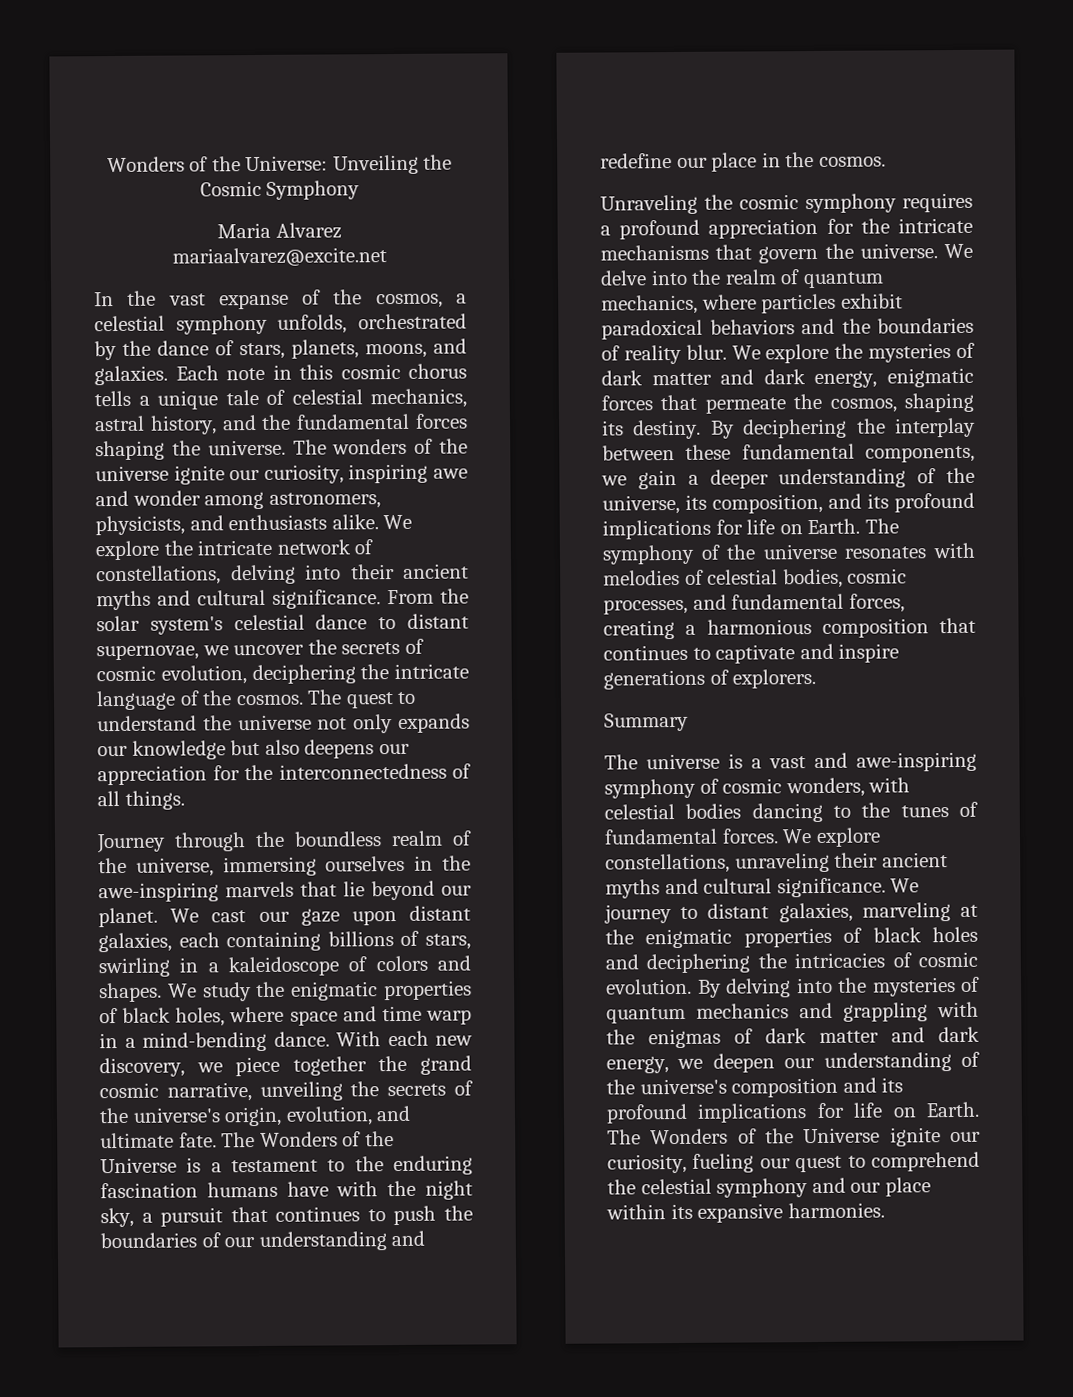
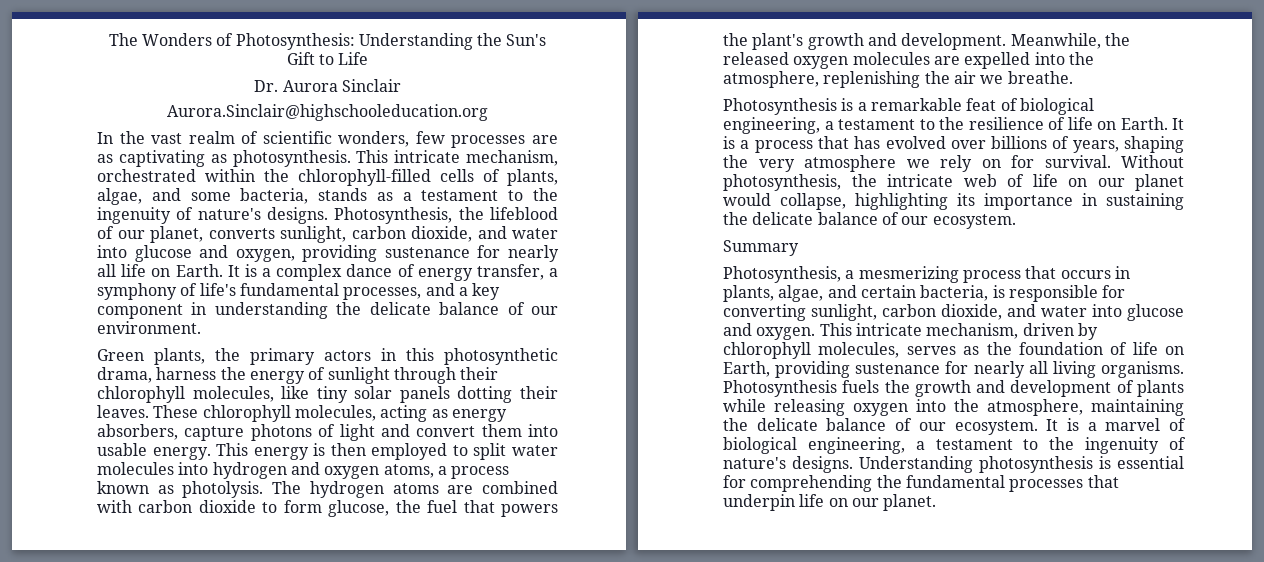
[106,154,453,175] [199,180,361,200] [217,222,342,239] [172,247,387,267] [94,289,467,310] [94,313,467,335] [94,338,467,361] [94,363,467,386] [94,388,467,410] [94,413,469,435] [95,438,468,461] [95,463,469,485] [95,490,381,510] [95,514,413,536] [95,539,374,561] [96,563,469,586] [96,588,469,611] [96,613,469,635] [96,638,424,661] [96,663,469,685] [96,689,417,711] [97,713,471,734] [97,739,410,760] [97,763,471,786] [97,790,185,810] [96,830,472,854] [98,855,471,877] [98,880,472,903] [98,905,472,928] [98,930,471,953] [98,955,471,978] [99,980,473,1003] [99,1005,472,1027] [99,1030,473,1052] [99,1055,472,1078] [99,1080,474,1102] [99,1105,412,1127] [100,1131,394,1149] [100,1155,474,1176] [100,1180,474,1200] [100,1205,473,1228] [100,1230,426,1252] [600,151,886,172] [600,192,973,215] [600,217,973,240] [600,243,973,264] [600,269,884,289] [601,293,903,315] [601,317,974,340] [601,342,975,365] [601,367,974,389] [601,392,974,414] [602,417,976,440] [602,443,975,463] [601,467,975,490] [602,492,975,515] [602,518,899,540] [602,542,976,565] [603,568,908,589] [603,593,905,615] [603,617,976,640] [603,643,900,664] [603,668,817,690] [604,712,689,732] [604,751,977,772] [604,777,911,799] [604,801,978,823] [604,827,881,848] [605,852,948,874] [605,877,920,899] [604,902,978,924] [605,926,978,949] [605,951,978,974] [606,976,980,998] [606,1001,979,1024] [606,1026,980,1049] [606,1051,980,1074] [606,1077,904,1098] [606,1101,980,1124] [607,1127,981,1147] [607,1151,980,1174] [607,1177,931,1198] [606,1202,885,1223] Wonders of the Universe: Unveiling the Cosmic Symphony // Maria Alvarez // mariaalvarez@excite.net // In the vast expanse of the cosmos, a celestial symphony unfolds, orchestrated by the dance of stars, planets, moons, and galaxies. Each note in this cosmic chorus tells a unique tale of celestial mechanics, astral history, and the fundamental forces shaping the universe. The wonders of the universe ignite our curiosity, inspiring awe and wonder among astronomers, physicists, and enthusiasts alike. We explore the intricate network of constellations, delving into their ancient myths and cultural significance. From the solar system's celestial dance to distant supernovae, we uncover the secrets of cosmic evolution, deciphering the intricate language of the cosmos. The quest to understand the universe not only expands our knowledge but also deepens our appreciation for the interconnectedness of all things. // Journey through the boundless realm of the universe, immersing ourselves in the awe-inspiring marvels that lie beyond our planet. We cast our gaze upon distant galaxies, each containing billions of stars, swirling in a kaleidoscope of colors and shapes. We study the enigmatic properties of black holes, where space and time warp in a mind-bending dance. With each new discovery, we piece together the grand cosmic narrative, unveiling the secrets of the universe's origin, evolution, and ultimate fate. The Wonders of the Universe is a testament to the enduring fascination humans have with the night sky, a pursuit that continues to push the boundaries of our understanding and redefine our place in the cosmos. // Unraveling the cosmic symphony requires a profound appreciation for the intricate mechanisms that govern the universe. We delve into the realm of quantum mechanics, where particles exhibit paradoxical behaviors and the boundaries of reality blur. We explore the mysteries of dark matter and dark energy, enigmatic forces that permeate the cosmos, shaping its destiny. By deciphering the interplay between these fundamental components, we gain a deeper understanding of the universe, its composition, and its profound implications for life on Earth. The symphony of the universe resonates with melodies of celestial bodies, cosmic processes, and fundamental forces, creating a harmonious composition that continues to captivate and inspire generations of explorers. // Summary // The universe is a vast and awe-inspiring symphony of cosmic wonders, with celestial bodies dancing to the tunes of fundamental forces. We explore constellations, unraveling their ancient myths and cultural significance. We journey to distant galaxies, marveling at the enigmatic properties of black holes and deciphering the intricacies of cosmic evolution. By delving into the mysteries of quantum mechanics and grappling with the enigmas of dark matter and dark energy, we deepen our understanding of the universe's composition and its profound implications for life on Earth. The Wonders of the Universe ignite our curiosity, fueling our quest to comprehend the celestial symphony and our place within its expansive harmonies. -> [108,33,547,50] [286,52,369,65] [254,79,401,92] [167,104,488,121] [97,131,558,148] [97,150,558,167] [97,169,558,186] [97,188,558,205] [97,207,558,224] [97,226,558,243] [97,245,559,262] [97,264,558,281] [97,283,501,300] [97,302,558,319] [97,321,201,334] [97,348,558,365] [97,367,499,384] [97,386,558,403] [97,405,507,422] [97,424,558,441] [97,443,558,460] [97,462,510,479] [97,481,558,498] [97,500,559,517] [723,33,1130,50] [723,52,1094,69] [723,71,1073,88] [723,98,1094,115] [723,117,1184,134] [723,136,1184,153] [723,155,1184,172] [723,174,1184,191] [723,193,1184,210] [723,212,1016,229] [723,240,799,256] [723,266,1130,283] [723,285,1126,302] [723,304,1184,321] [723,323,1098,340] [723,342,1184,359] [723,361,1184,378] [723,380,1184,397] [723,399,1184,416] [723,418,1186,435] [723,437,1186,454] [723,456,1184,473] [723,475,1119,492] [723,494,937,511] The Wonders of Photosynthesis: Understanding the Sun's Gift to Life // Dr. Aurora Sinclair // Aurora.Sinclair@highschooleducation.org // In the vast realm of scientific wonders, few processes are as captivating as photosynthesis. This intricate mechanism, orchestrated within the chlorophyll-filled cells of plants, algae, and some bacteria, stands as a testament to the ingenuity of nature's designs. Photosynthesis, the lifeblood of our planet, converts sunlight, carbon dioxide, and water into glucose and oxygen, providing sustenance for nearly all life on Earth. It is a complex dance of energy transfer, a symphony of life's fundamental processes, and a key component in understanding the delicate balance of our environment. // Green plants, the primary actors in this photosynthetic drama, harness the energy of sunlight through their chlorophyll molecules, like tiny solar panels dotting their leaves. These chlorophyll molecules, acting as energy absorbers, capture photons of light and convert them into usable energy. This energy is then employed to split water molecules into hydrogen and oxygen atoms, a process known as photolysis. The hydrogen atoms are combined with carbon dioxide to form glucose, the fuel that powers the plant's growth and development. Meanwhile, the released oxygen molecules are expelled into the atmosphere, replenishing the air we breathe. // Photosynthesis is a remarkable feat of biological engineering, a testament to the resilience of life on Earth. It is a process that has evolved over billions of years, shaping the very atmosphere we rely on for survival. Without photosynthesis, the intricate web of life on our planet would collapse, highlighting its importance in sustaining the delicate balance of our ecosystem. // Summary // Photosynthesis, a mesmerizing process that occurs in plants, algae, and certain bacteria, is responsible for converting sunlight, carbon dioxide, and water into glucose and oxygen. This intricate mechanism, driven by chlorophyll molecules, serves as the foundation of life on Earth, providing sustenance for nearly all living organisms. Photosynthesis fuels the growth and development of plants while releasing oxygen into the atmosphere, maintaining the delicate balance of our ecosystem. It is a marvel of biological engineering, a testament to the ingenuity of nature's designs. Understanding photosynthesis is essential for comprehending the fundamental processes that underpin life on our planet.

